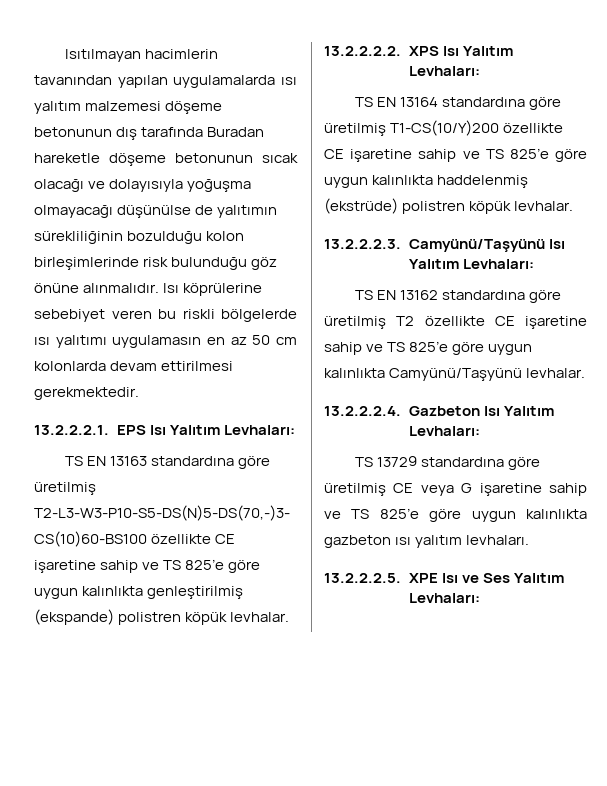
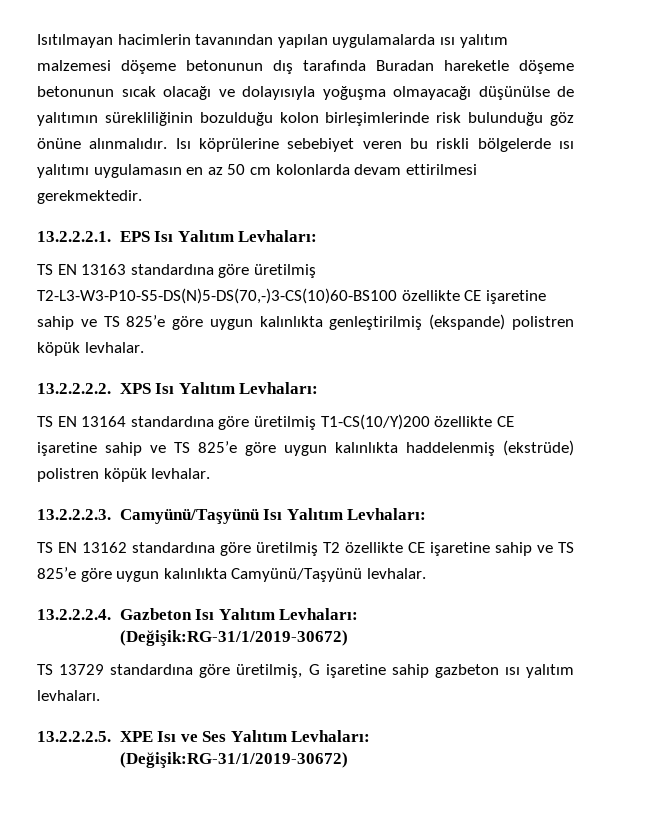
(480, 431) none -> [119,630,348,646] (Değişik:RG-31/1/2019-30672)
[324,483,587,496] [324,508,587,522] üretilmiş CE veya G işaretine sahip ve TS 825’e göre uygun kalınlıkta -> [236,664,429,678] üretilmiş, G işaretine sahip
(480, 598) none -> [119,752,348,768] (Değişik:RG-31/1/2019-30672)

